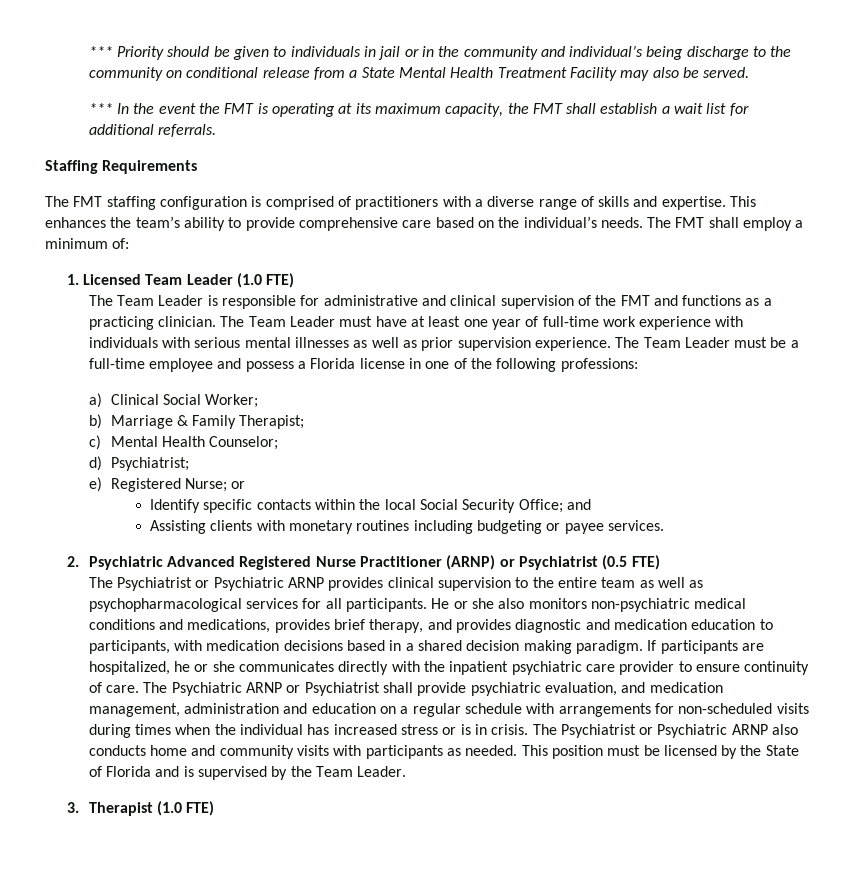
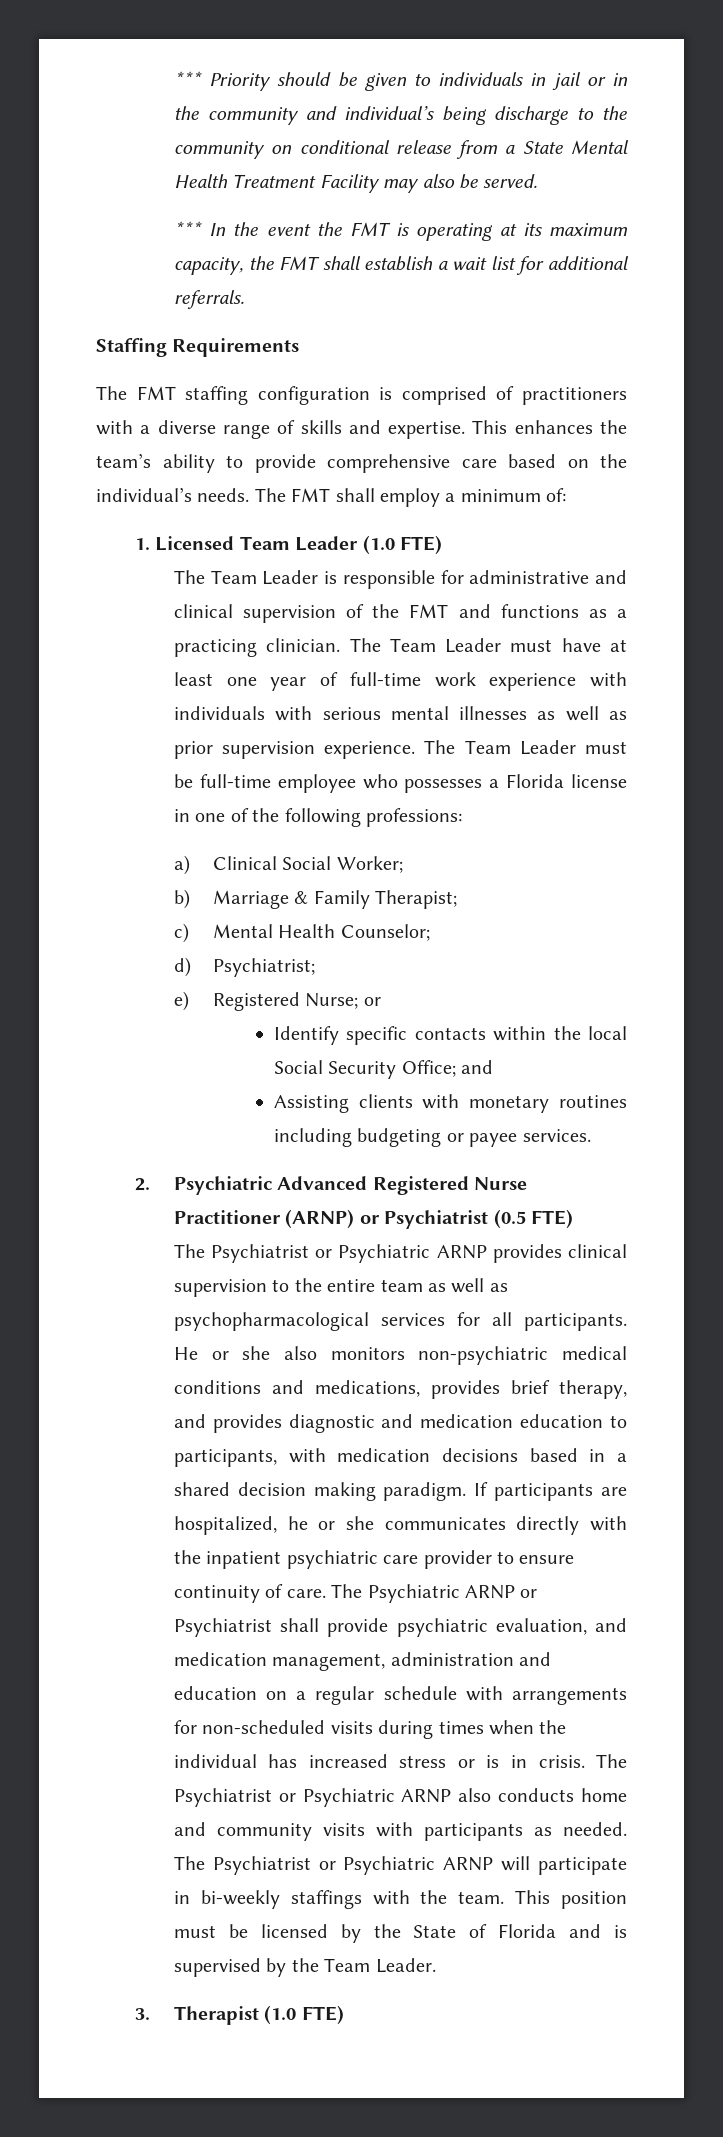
[790,340,799,348] a -> (193, 781) none
[217,358,294,372] and possess -> [362,774,483,793] who possesses
(518, 750) none -> [173,1856,627,1875] [173,1890,505,1909] The Psychiatrist or Psychiatric ARNP will participate in bi-weekly staffings with the team.

